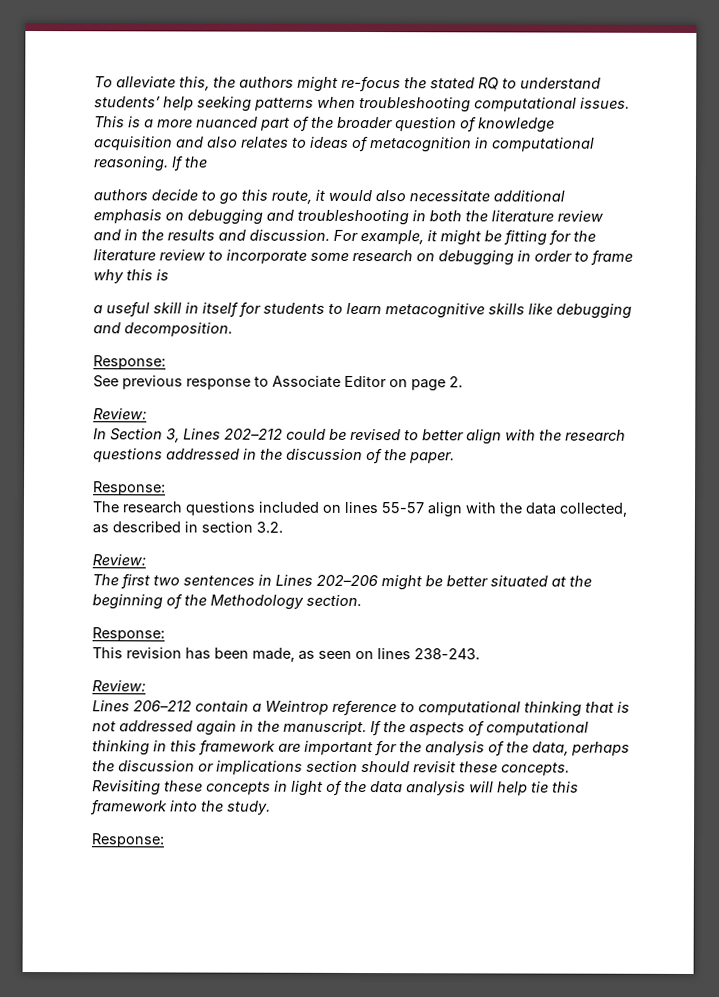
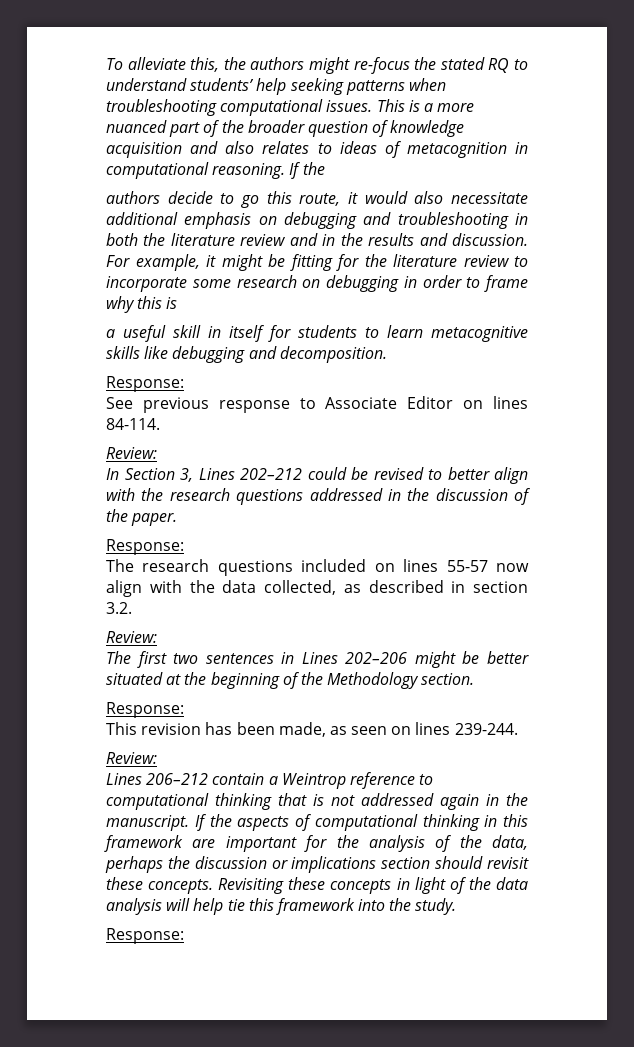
[411,376,463,392] page 2. -> [492,396,528,409] [106,418,160,430] lines 84-114.
(424, 508) none -> [496,563,529,572] now
[414,648,480,660] 238-243. -> [454,723,518,735] 239-244.

